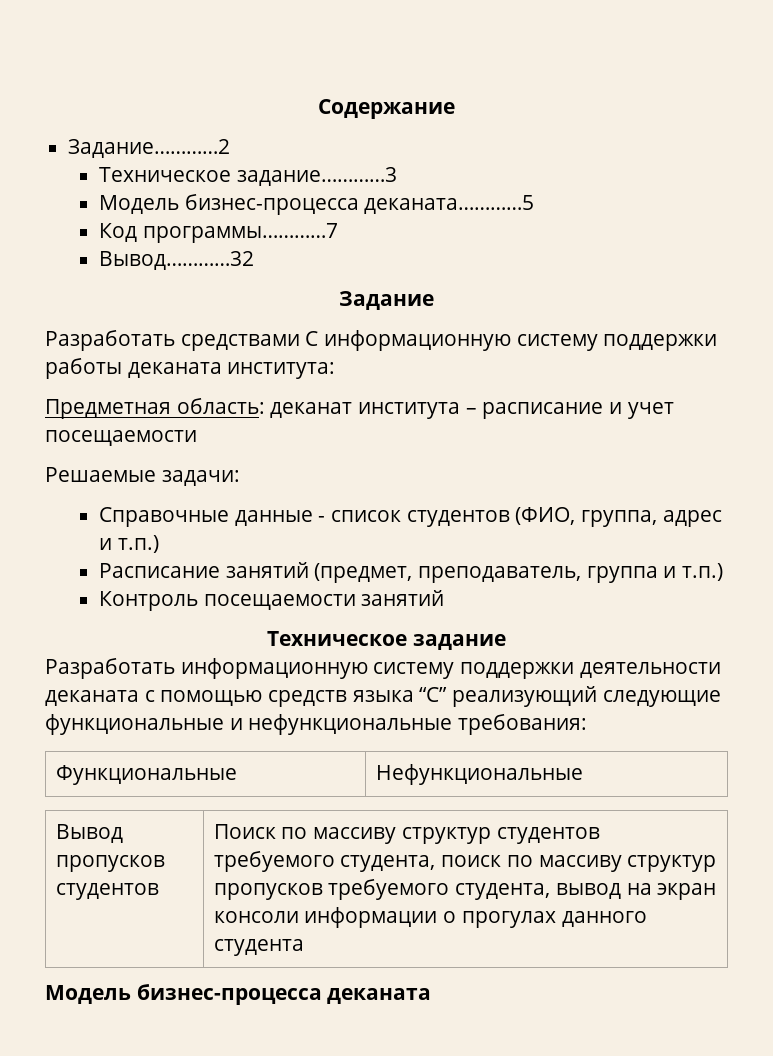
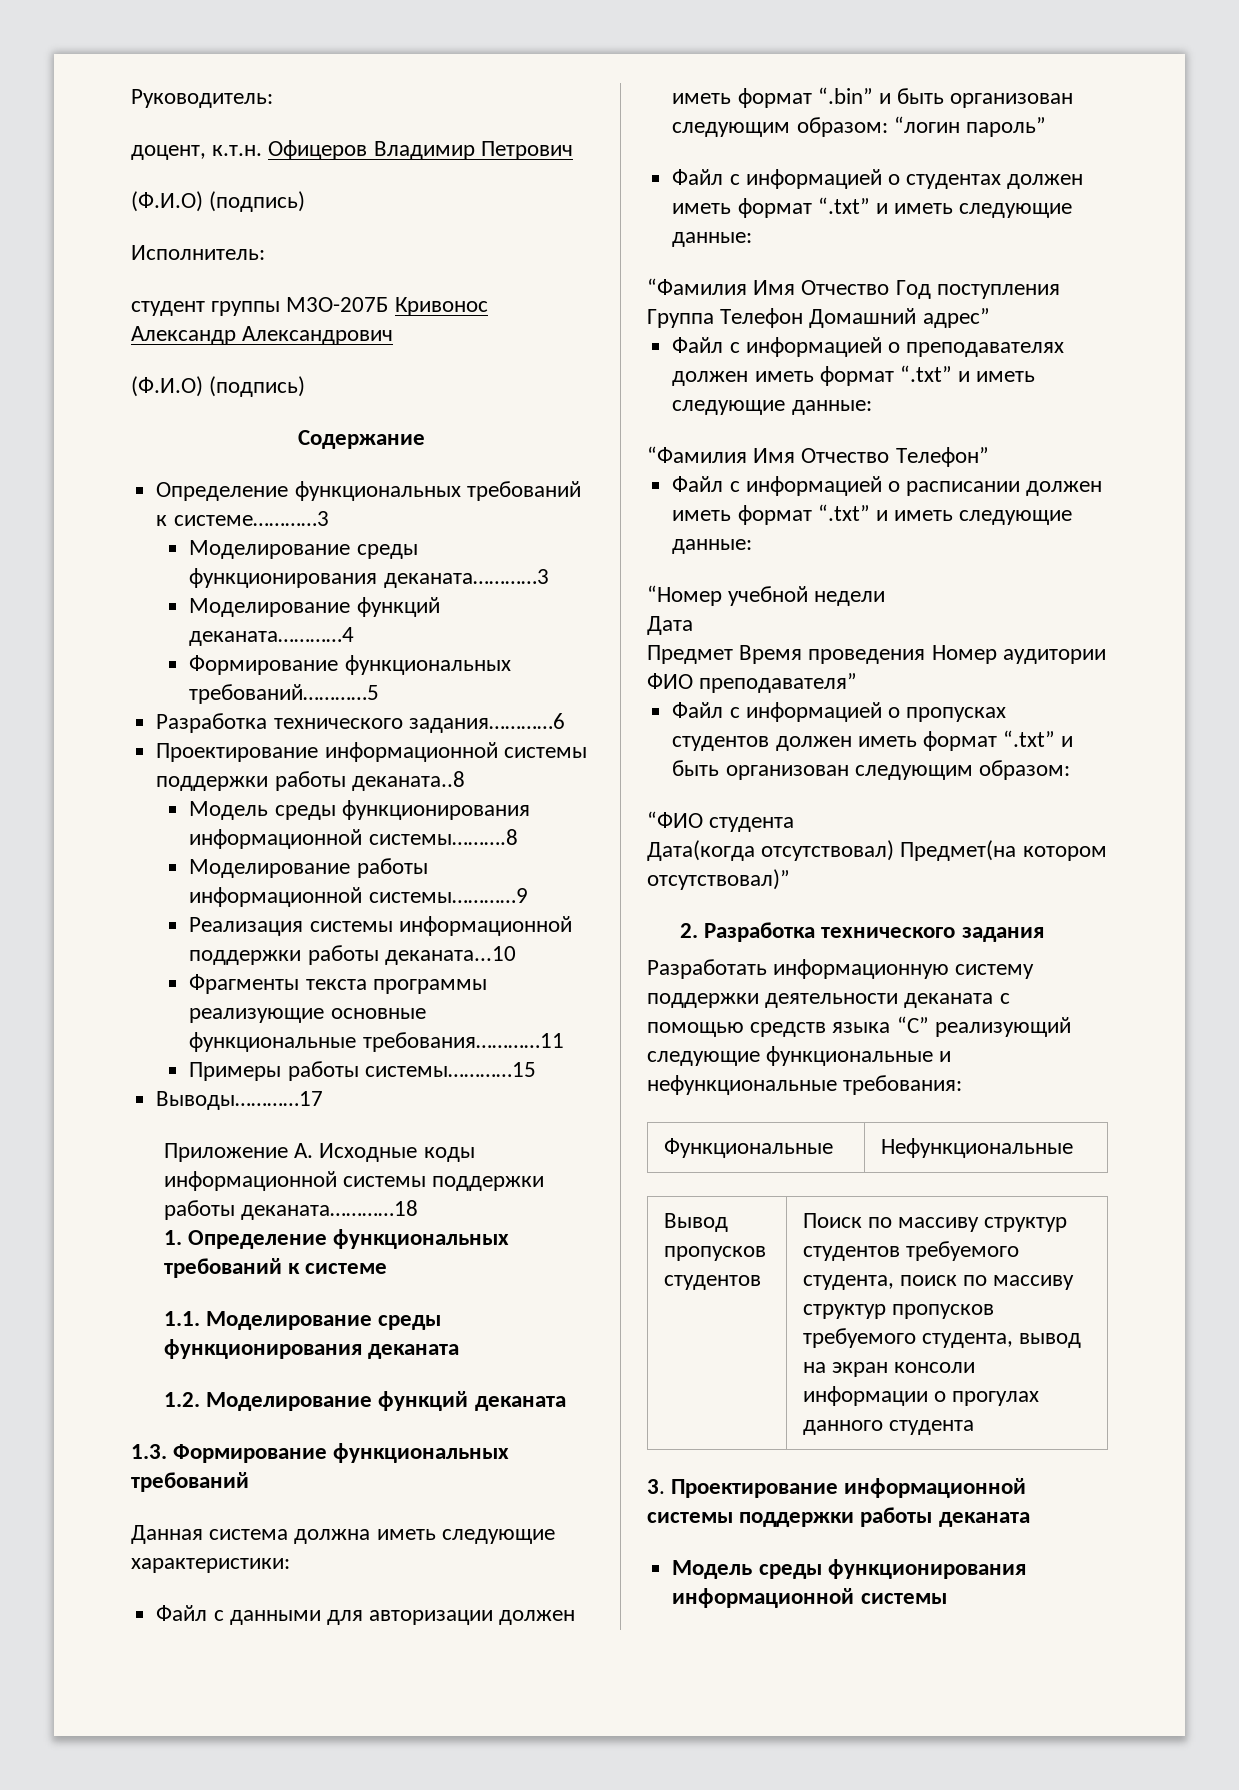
[318,99,455,119] [68,139,231,158] [98,167,397,186] [98,194,535,215] [98,223,338,243] [98,251,254,270] [339,291,434,310] [45,330,718,351] [45,358,336,379] [45,398,674,419] [45,430,197,446] [45,467,240,486] [98,507,722,527] [98,535,159,553] [98,562,724,583] [98,590,445,611] [267,631,506,650] Содержание // Задание…………2 // Техническое задание…………3 // Модель бизнес-процесса деканата…………5 // Код программы…………7 // Вывод…………32 // Задание // Разработать средствами C информационную систему поддержки работы деканата института: // Предметная область: деканат института – расписание и учет посещаемости // Решаемые задачи: // Справочные данные - список студентов (ФИО, группа, адрес и т.п.) // Расписание занятий (предмет, преподаватель, группа и т.п.) // Контроль посещаемости занятий // Техническое задание -> [131,89,273,108] [131,140,573,160] [131,191,306,212] [131,245,265,260] [131,297,488,316] [131,326,394,345] [131,376,306,397] [298,430,425,449] [156,481,581,501] [156,511,329,526] [189,540,418,559] [189,568,549,588] [189,597,440,617] [189,627,355,646] [189,655,511,675] [189,684,380,704] [156,713,565,733] [156,742,587,762] [156,771,465,791] [189,800,530,820] [189,829,518,849] [189,858,428,878] [189,887,528,907] [189,916,572,936] [189,945,516,965] [189,974,487,994] [189,1008,426,1023] [189,1032,564,1052] [189,1061,536,1081] [156,1091,324,1110] [164,1143,475,1162] [164,1171,545,1191] [164,1200,419,1220] [164,1229,510,1249] [164,1258,388,1278] [164,1311,442,1330] [164,1339,460,1359] [164,1391,566,1411] [131,1443,510,1463] [131,1472,249,1492] [131,1525,555,1544] [131,1558,290,1573] [156,1605,576,1625] [672,87,1074,108] [672,116,1046,137] [672,169,1084,189] [672,197,1073,218] [672,232,753,247] [647,278,1060,299] [647,308,990,328] [672,337,1065,357] [672,365,1036,386] [672,400,872,415] [647,446,989,467] [672,476,1103,496] [672,504,1073,525] [672,539,753,554] [647,585,886,606] [647,616,693,635] [647,645,1106,664] [647,673,858,693] [672,702,1007,722] [672,730,1074,751] [672,760,1070,780] [647,811,795,832] [647,840,1107,861] [647,869,790,890] [680,922,1044,942] Руководитель: // доцент, к.т.н. Офицеров Владимир Петрович // (Ф.И.О) (подпись) // Исполнитель: // студент группы M3О-207Б Кривонос Александр Александрович // (Ф.И.О) (подпись) // Содержание // Определение функциональных требований к системе…………3 // Моделирование среды функционирования деканата…………3 // Моделирование функций деканата…………4 // Формирование функциональных требований…………5 // Разработка технического задания…………6 // Проектирование информационной системы поддержки работы деканата..8 // Модель среды функционирования информационной системы……….8 // Моделирование работы информационной системы…………9 // Реализация системы информационной поддержки работы деканата...10 // Фрагменты текста программы реализующие основные функциональные требования…………11 // Примеры работы системы…………15 // Выводы…………17 // Приложение А. Исходные коды информационной системы поддержки работы деканата…………18 // 1. Определение функциональных требований к системе // 1.1. Моделирование среды функционирования деканата // 1.2. Моделирование функций деканата // 1.3. Формирование функциональных требований // Данная система должна иметь следующие характеристики: // Файл с данными для авторизации должен иметь формат “.bin” и быть организован следующим образом: “логин пароль” // Файл с информацией о студентах должен иметь формат “.txt” и иметь следующие данные: // “Фамилия Имя Отчество Год поступления Группа Телефон Домашний адрес” // Файл с информацией о преподавателях должен иметь формат “.txt” и иметь следующие данные: // “Фамилия Имя Отчество Телефон” // Файл с информацией о расписании должен иметь формат “.txt” и иметь следующие данные: // “Номер учебной недели // Дата // Предмет Время проведения Номер аудитории ФИО преподавателя” // Файл с информацией о пропусках студентов должен иметь формат “.txt” и быть организован следующим образом: // “ФИО студента // Дата(когда отсутствовал) Предмет(на котором отсутствовал)” // 2. Разработка технического задания
[45,984,432,1005] Модель бизнес-процесса деканата -> [647,1478,1027,1498] [647,1507,1030,1527] [672,1559,1026,1579] [672,1588,947,1608] 3. Проектирование информационной системы поддержки работы деканата // Модель среды функционирования информационной системы

